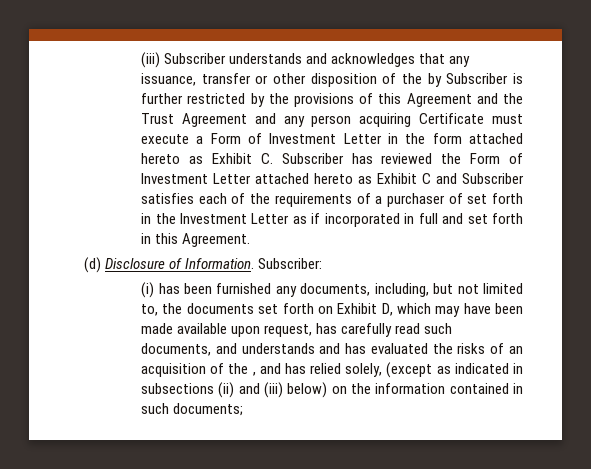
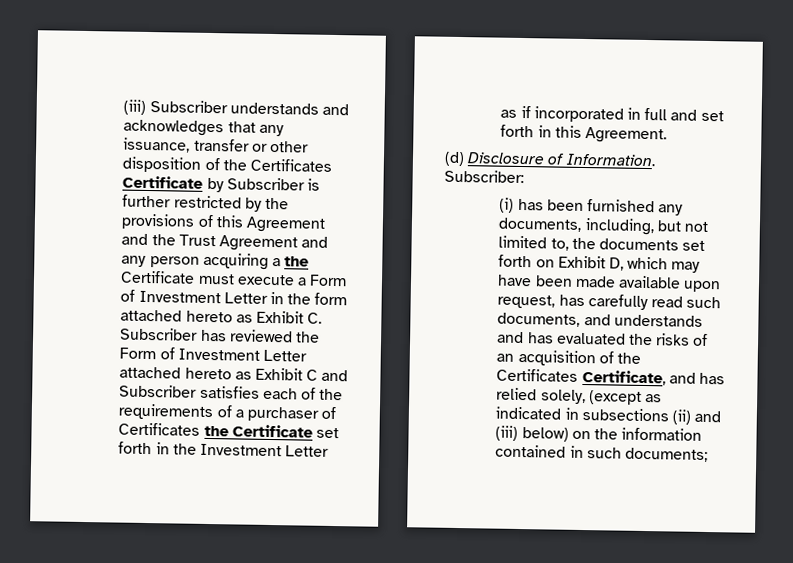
(423, 78) none -> [250,158,333,172] [122,175,204,189] Certificates Certificate
(412, 120) none -> [272,256,310,267] a the
(463, 198) none -> [118,422,313,438] Certificates the Certificate
[252,372,256,376] , -> [496,368,666,386] Certificates Certificate,

